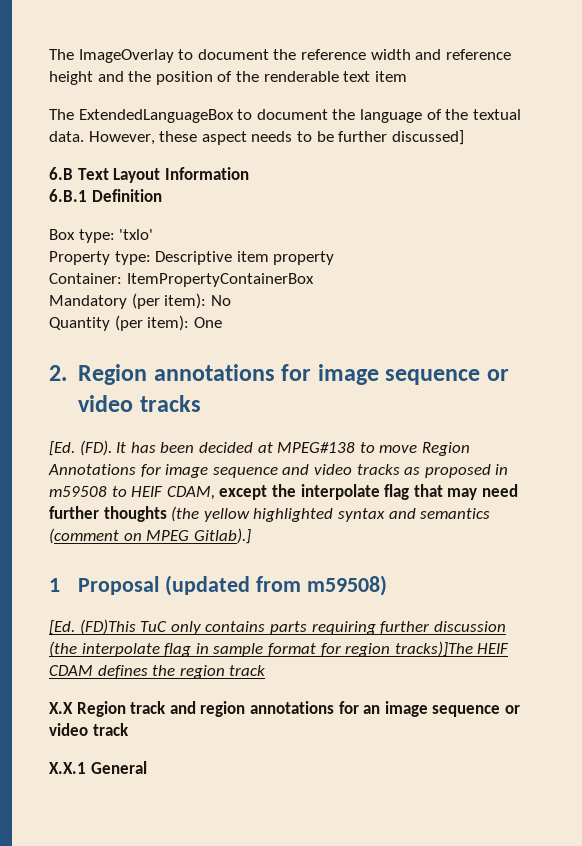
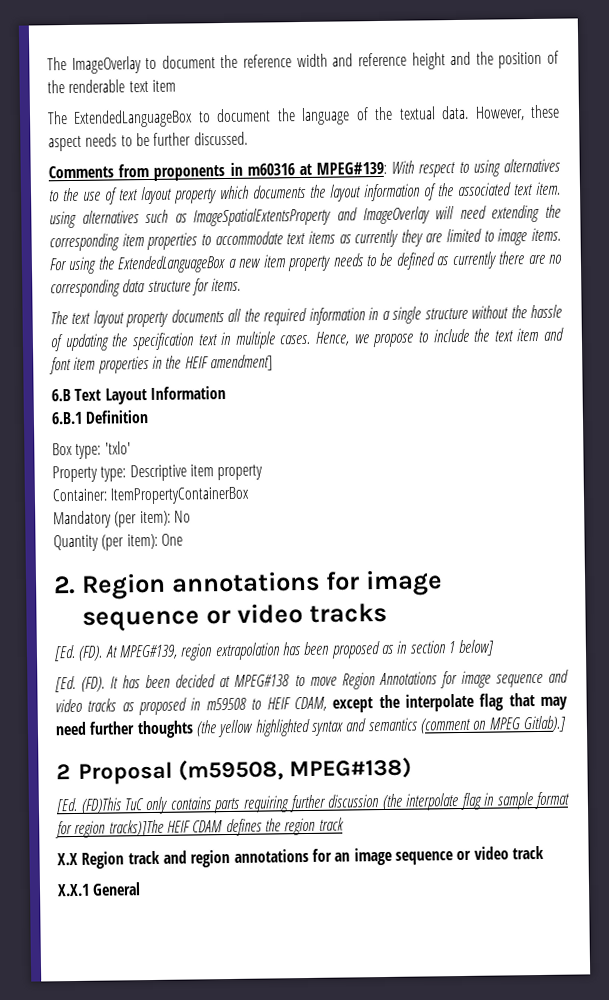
[391,130,464,145] discussed] -> [193,131,248,146] [48,158,561,181] [48,181,561,205] [49,204,562,229] [49,227,562,252] [49,251,562,275] [50,277,242,298] [50,304,562,328] [50,327,564,352] [49,354,273,375] discussed. // Comments from proponents in m60316 at MPEG#139: With respect to using alternatives to the use of text layout property which documents the layout information of the associated text item. using alternatives such as ImageSpatialExtentsProperty and ImageOverlay will need extending the corresponding item properties to accommodate text items as currently they are limited to image items. For using the ExtendedLanguageBox a new item property needs to be defined as currently there are no corresponding data structure for items. // The text layout property documents all the required information in a single structure without the hassle of updating the specification text in multiple cases. Hence, we propose to include the text item and font item properties in the HEIF amendment]
(201, 403) none -> [54,639,496,662] // [Ed. (FD). At MPEG#139, region extrapolation has been proposed as in section 1 below]
[49,575,387,596] 1 Proposal (updated from m59508) -> [56,757,413,785] 2 Proposal (m59508, MPEG#138)

